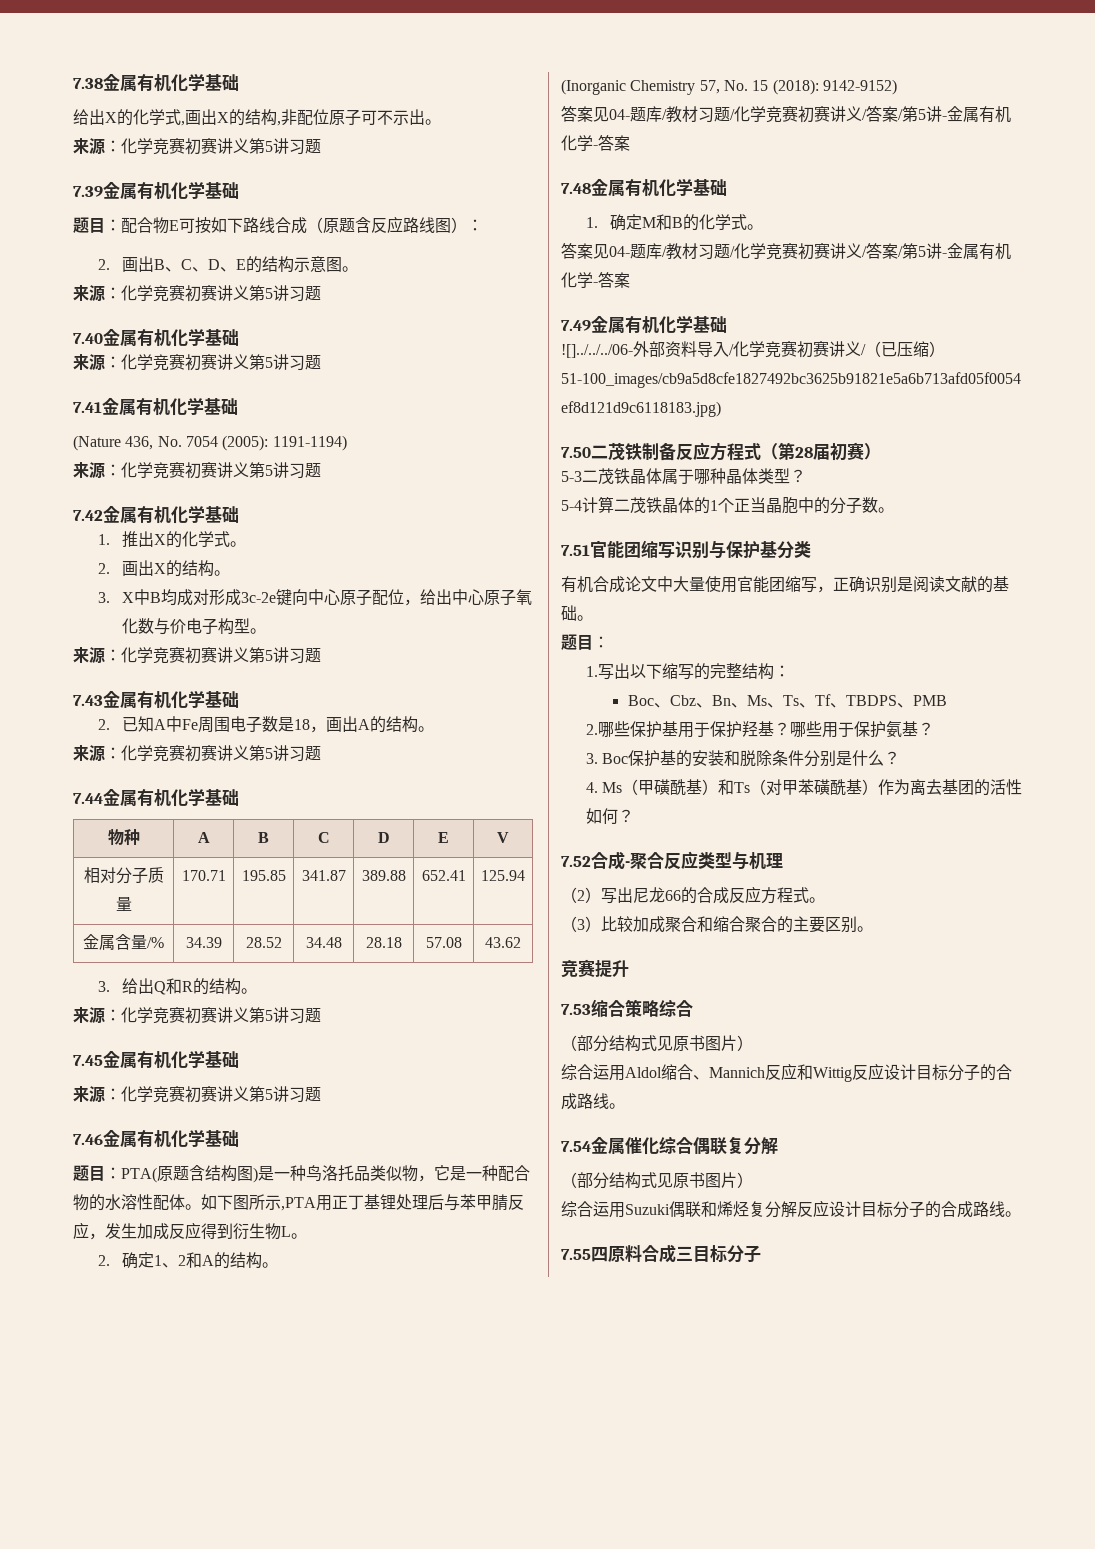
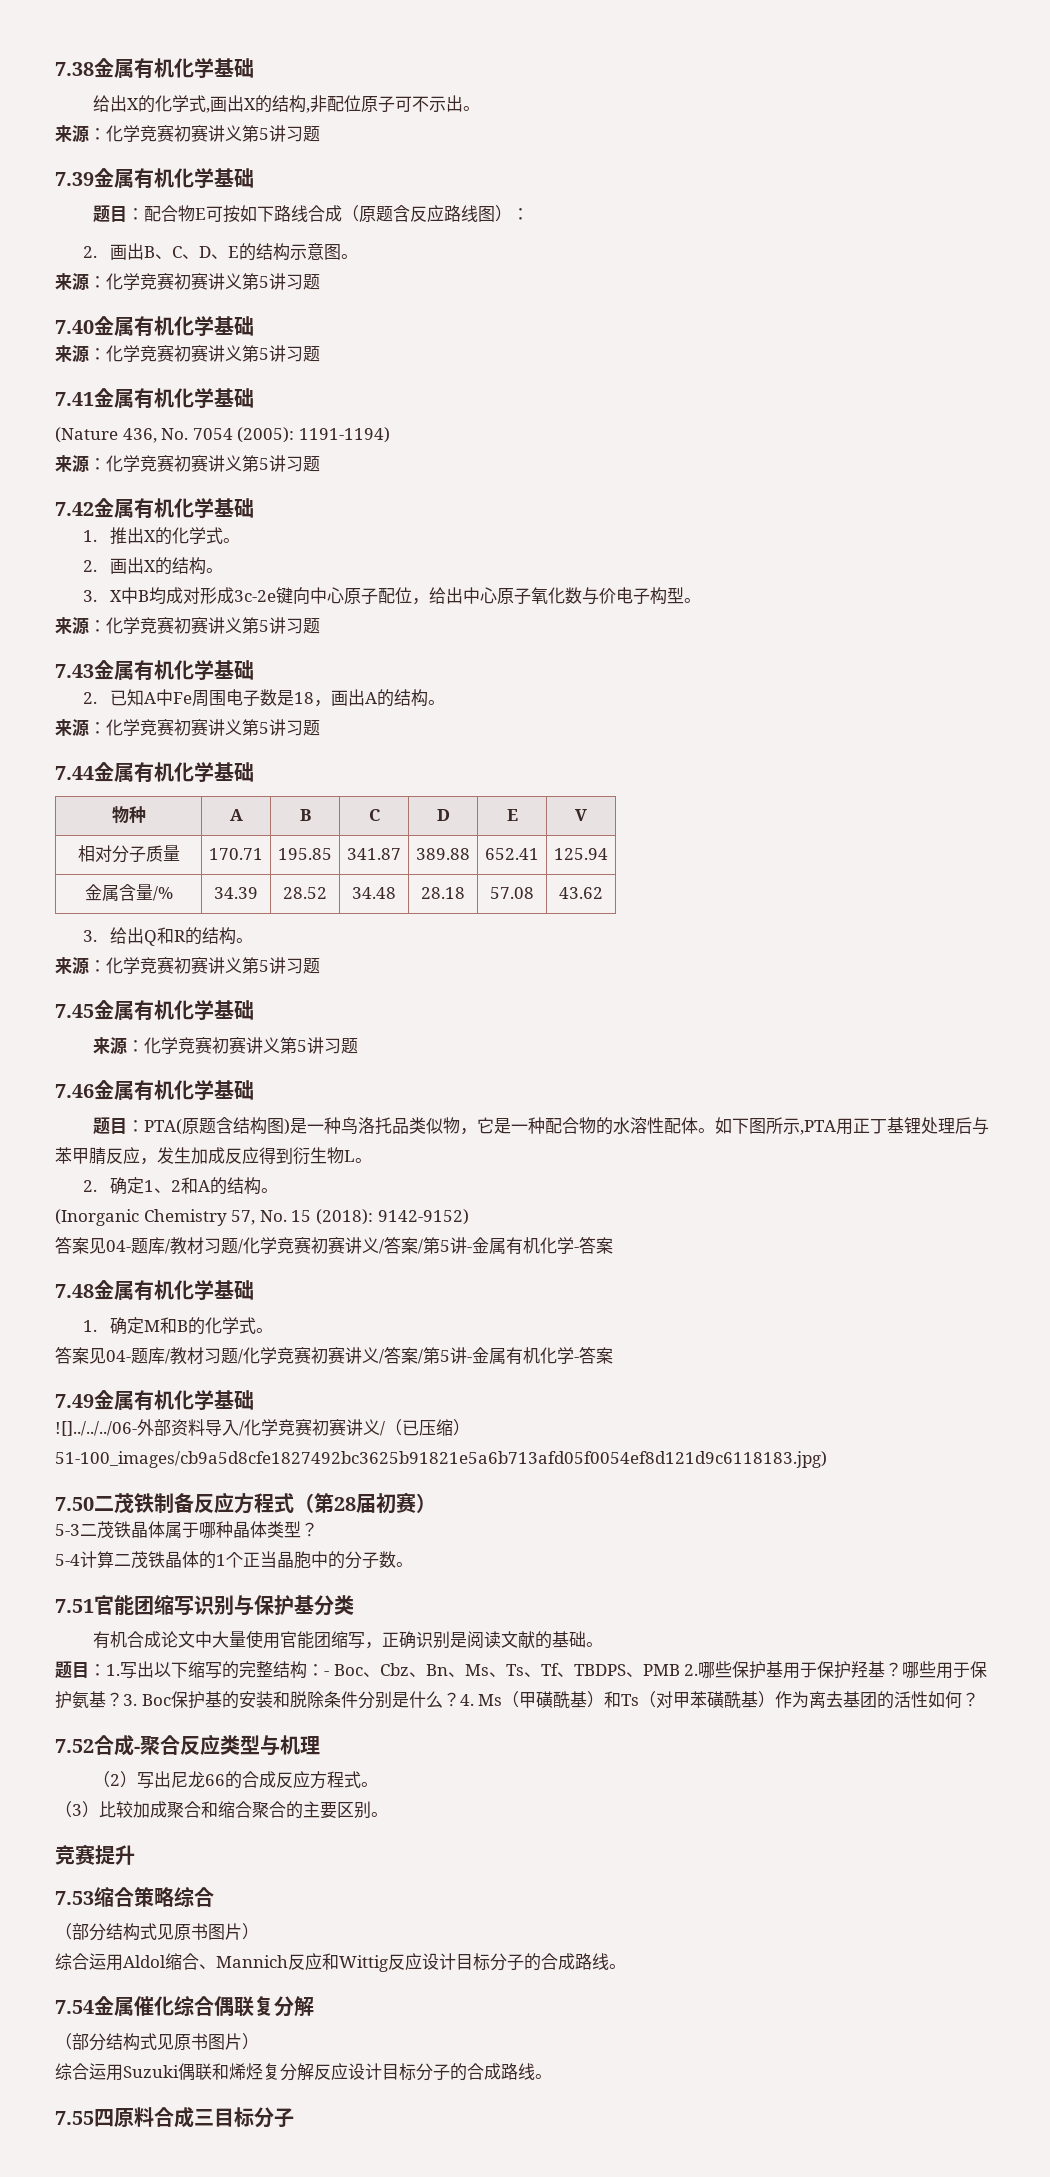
(609, 642) // -> (106, 1670) none
(790, 671) // -> [324,1671,329,1676] -
(947, 700) // -> (680, 1670) none
(934, 729) // -> (123, 1699) none
(900, 758) // -> (460, 1699) none

